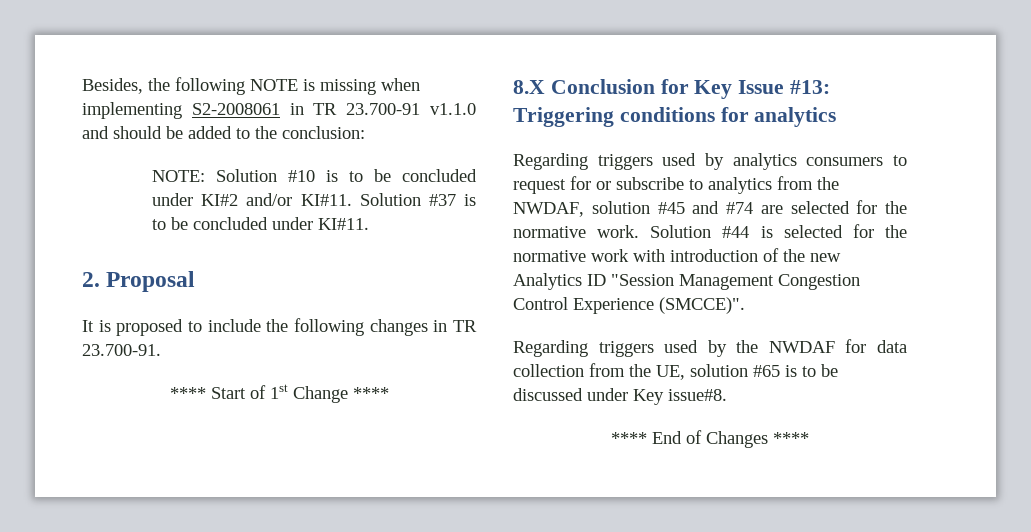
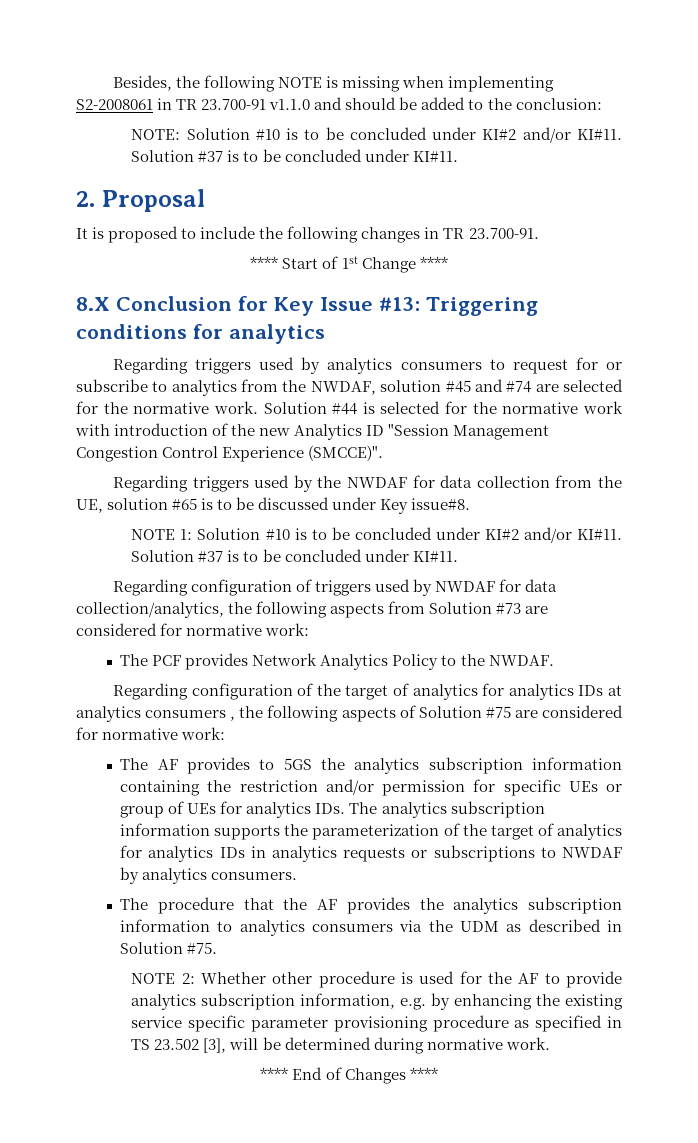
(727, 395) none -> [131,527,622,543] [131,549,458,562] [112,579,558,596] [76,601,549,618] [76,623,310,636] [120,653,554,670] [112,683,622,700] [76,705,624,722] [76,727,226,740] [120,757,623,774] [120,779,623,796] [120,801,545,818] [120,823,623,840] [120,845,622,862] [120,867,298,884] [120,897,623,914] [120,919,623,936] [120,942,218,954] [131,971,622,988] [131,993,624,1010] [131,1015,622,1032] [131,1037,550,1054] // NOTE 1: Solution #10 is to be concluded under KI#2 and/or KI#11. Solution #37 is to be concluded under KI#11. // Regarding configuration of triggers used by NWDAF for data collection/analytics, the following aspects from Solution #73 are considered for normative work: // The PCF provides Network Analytics Policy to the NWDAF. // Regarding configuration of the target of analytics for analytics IDs at analytics consumers , the following aspects of Solution #75 are considered for normative work: // The AF provides to 5GS the analytics subscription information containing the restriction and/or permission for specific UEs or group of UEs for analytics IDs. The analytics subscription information supports the parameterization of the target of analytics for analytics IDs in analytics requests or subscriptions to NWDAF by analytics consumers. // The procedure that the AF provides the analytics subscription information to analytics consumers via the UDM as described in Solution #75. // NOTE 2: Whether other procedure is used for the AF to provide analytics subscription information, e.g. by enhancing the existing service specific parameter provisioning procedure as specified in TS 23.502 [3], will be determined during normative work.

